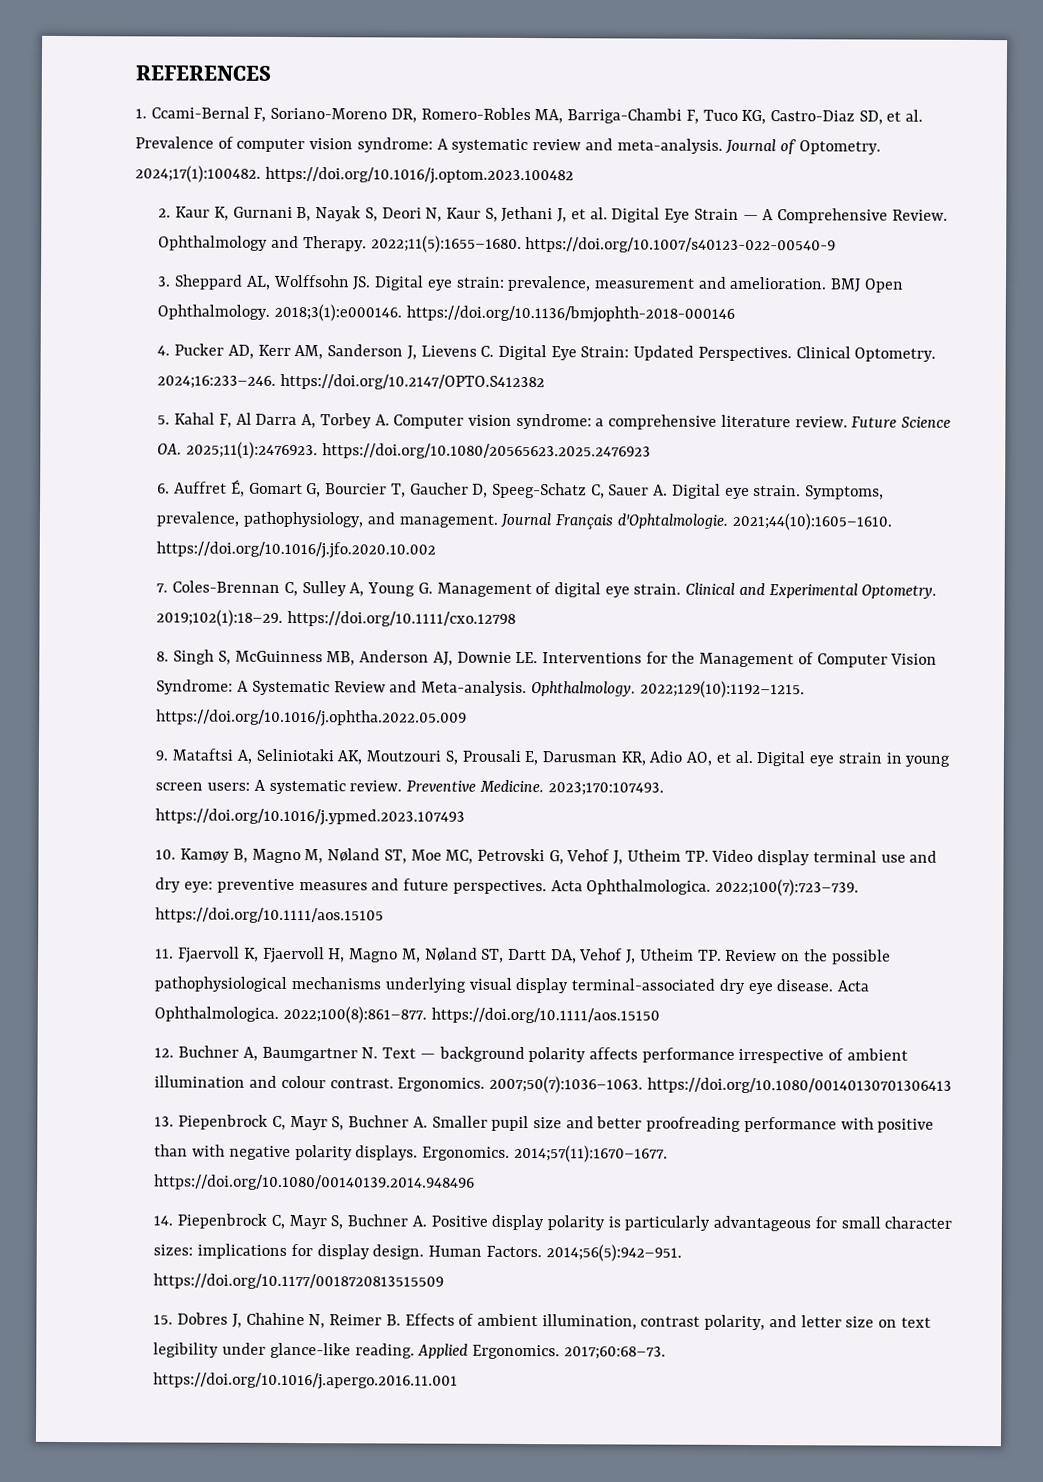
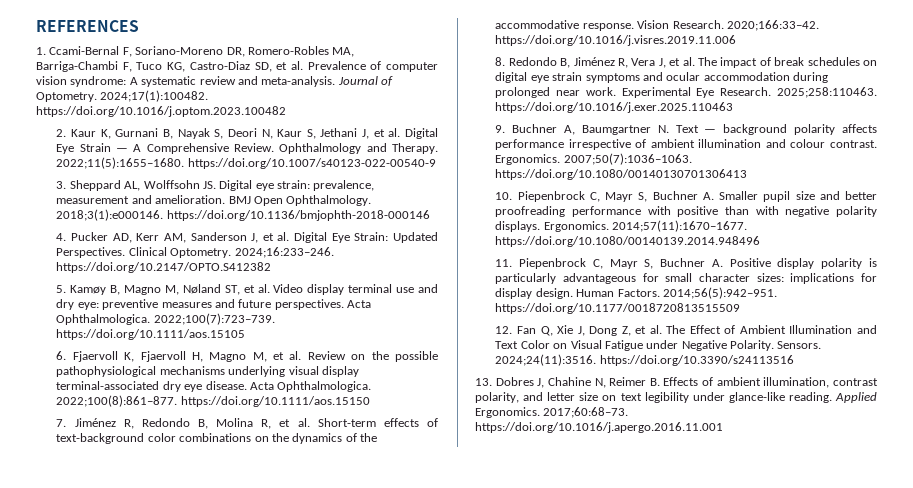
[420,345,495,357] Lievens C. -> [262,232,290,241] et al.
[174,412,952,430] [157,441,651,460] [157,479,885,500] [156,511,892,531] [156,541,437,559] [156,580,938,599] [156,609,517,627] [156,649,938,668] [156,679,805,699] [156,709,468,727] [155,748,951,767] [155,779,664,796] [155,808,466,826] [155,849,177,860] Kahal F, Al Darra A, Torbey A. Computer vision syndrome: a comprehensive literature review. Future Science OA. 2025;11(1):2476923. https://doi.org/10.1080/20565623.2025.2476923 // 6. Auffret É, Gomart G, Bourcier T, Gaucher D, Speeg-Schatz C, Sauer A. Digital eye strain. Symptoms, prevalence, pathophysiology, and management. Journal Français d'Ophtalmologie. 2021;44(10):1605–1610. https://doi.org/10.1016/j.jfo.2020.10.002 // 7. Coles-Brennan C, Sulley A, Young G. Management of digital eye strain. Clinical and Experimental Optometry. 2019;102(1):18–29. https://doi.org/10.1111/cxo.12798 // 8. Singh S, McGuinness MB, Anderson AJ, Downie LE. Interventions for the Management of Computer Vision Syndrome: A Systematic Review and Meta-analysis. Ophthalmology. 2022;129(10):1192–1215. https://doi.org/10.1016/j.ophtha.2022.05.009 // 9. Mataftsi A, Seliniotaki AK, Moutzouri S, Prousali E, Darusman KR, Adio AO, et al. Digital eye strain in young screen users: A systematic review. Preventive Medicine. 2023;170:107493. https://doi.org/10.1016/j.ypmed.2023.107493 // 10. -> (67, 289) none
[410,848,709,865] Moe MC, Petrovski G, Vehof J, Utheim TP. -> [243,284,270,293] et al.
[155,948,175,959] 11. -> [56,351,67,360] 6.
[424,947,722,964] Nøland ST, Dartt DA, Vehof J, Utheim TP. -> [273,351,302,360] et al.
[154,1047,175,1058] 12. -> [56,418,439,429] [56,433,378,444] [495,20,819,31] [495,35,737,46] [495,57,877,68] [495,72,829,83] [495,87,877,98] [495,102,734,113] [495,125,506,133] 7. Jiménez R, Redondo B, Molina R, et al. Short-term effects of text-background color combinations on the dynamics of the accommodative response. Vision Research. 2020;166:33–42. https://doi.org/10.1016/j.visres.2019.11.006 // 8. Redondo B, Jiménez R, Vera J, et al. The impact of break schedules on digital eye strain symptoms and ocular accommodation during prolonged near work. Experimental Eye Research. 2025;258:110463. https://doi.org/10.1016/j.exer.2025.110463 // 9.
[154,1116,175,1127] 13. -> [495,192,513,200] 10.
[153,1215,174,1226] 14. -> [495,259,513,267] 11.
[153,1314,174,1325] 15. -> [495,325,877,336] [495,340,822,351] [495,354,794,366] [475,378,492,386] 12. Fan Q, Xie J, Dong Z, et al. The Effect of Ambient Illumination and Text Color on Visual Fatigue under Negative Polarity. Sensors. 2024;24(11):3516. https://doi.org/10.3390/s24113516 // 13.

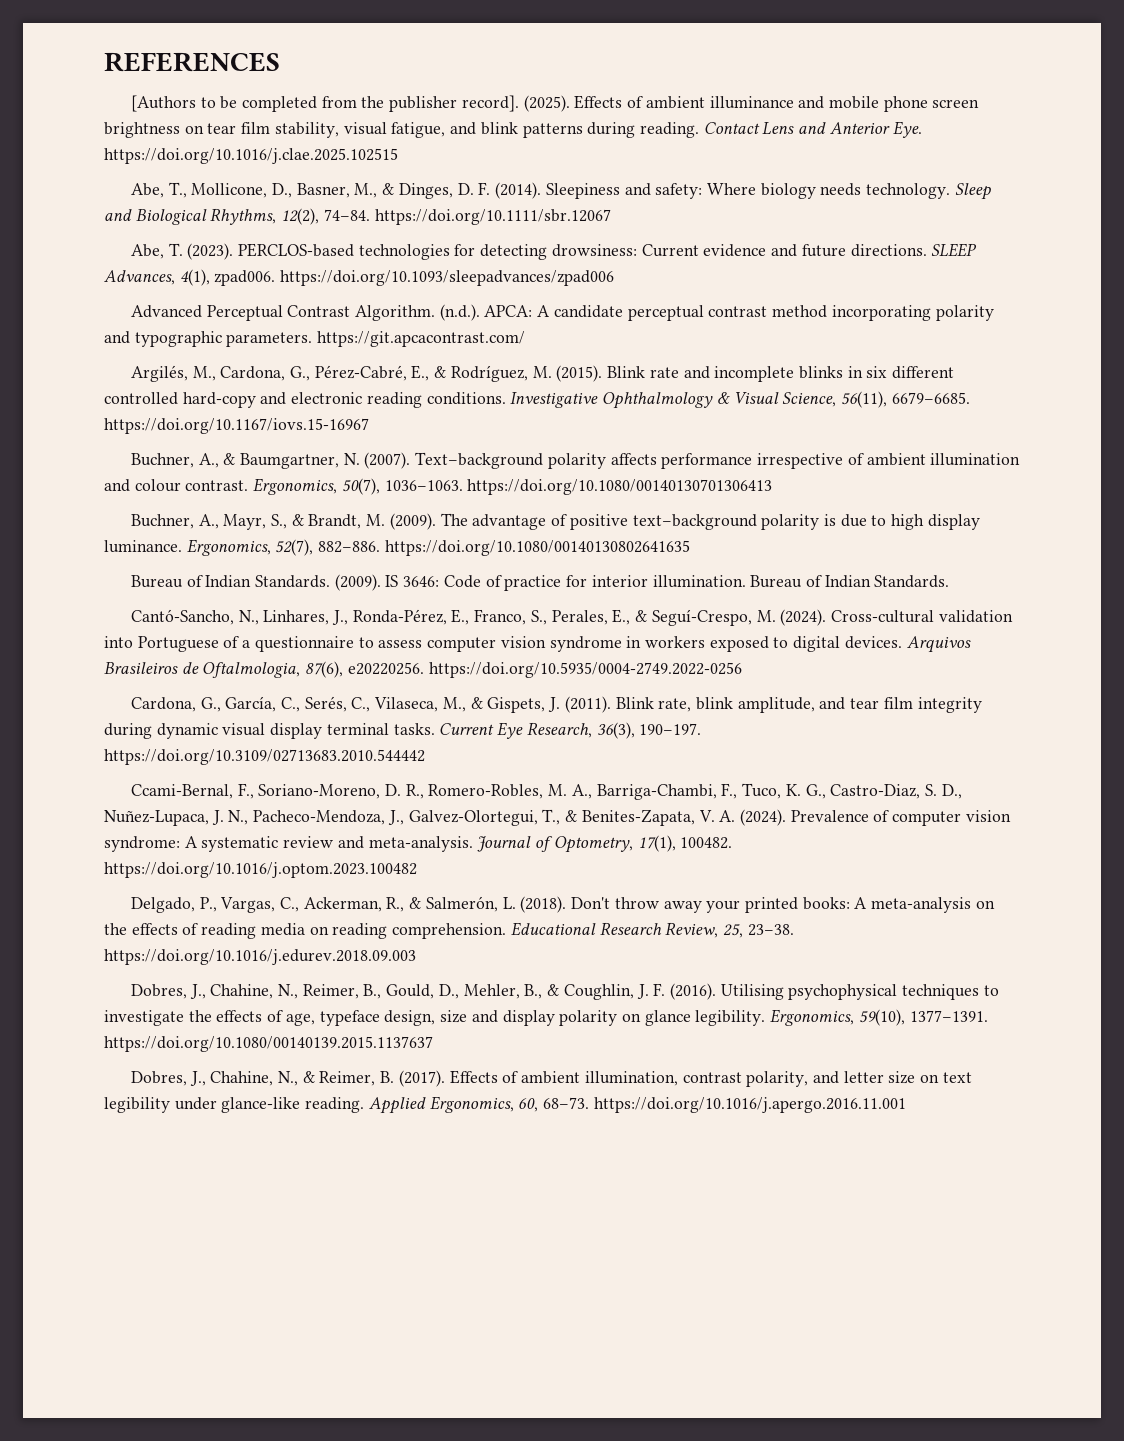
[36,46,355,57] [36,61,303,72] 1. Ccami-Bernal F, Soriano-Moreno DR, Romero-Robles MA, Barriga-Chambi F, Tuco KG, Castro-Diaz SD, et al. -> [130,95,980,112] [104,121,922,138] [104,148,398,164] [130,182,991,200] [104,208,611,225] [130,243,978,260] [104,269,615,286] [130,304,994,321] [104,331,526,347] [130,365,955,382] [104,391,970,409] [104,418,369,434] [130,452,1021,469] [104,478,773,495] [130,513,980,530] [104,539,690,556] [130,574,950,591] [130,609,1013,626] [104,636,971,653] [104,661,742,678] [130,696,982,713] [104,722,702,739] [104,749,425,765] [130,783,962,800] [104,809,786,826] [Authors to be completed from the publisher record]. (2025). Effects of ambient illuminance and mobile phone screen brightness on tear film stability, visual fatigue, and blink patterns during reading. Contact Lens and Anterior Eye. https://doi.org/10.1016/j.clae.2025.102515 // Abe, T., Mollicone, D., Basner, M., & Dinges, D. F. (2014). Sleepiness and safety: Where biology needs technology. Sleep and Biological Rhythms, 12(2), 74–84. https://doi.org/10.1111/sbr.12067 // Abe, T. (2023). PERCLOS-based technologies for detecting drowsiness: Current evidence and future directions. SLEEP Advances, 4(1), zpad006. https://doi.org/10.1093/sleepadvances/zpad006 // Advanced Perceptual Contrast Algorithm. (n.d.). APCA: A candidate perceptual contrast method incorporating polarity and typographic parameters. https://git.apcacontrast.com/ // Argilés, M., Cardona, G., Pérez-Cabré, E., & Rodríguez, M. (2015). Blink rate and incomplete blinks in six different controlled hard-copy and electronic reading conditions. Investigative Ophthalmology & Visual Science, 56(11), 6679–6685. https://doi.org/10.1167/iovs.15-16967 // Buchner, A., & Baumgartner, N. (2007). Text–background polarity affects performance irrespective of ambient illumination and colour contrast. Ergonomics, 50(7), 1036–1063. https://doi.org/10.1080/00140130701306413 // Buchner, A., Mayr, S., & Brandt, M. (2009). The advantage of positive text–background polarity is due to high display luminance. Ergonomics, 52(7), 882–886. https://doi.org/10.1080/00140130802641635 // Bureau of Indian Standards. (2009). IS 3646: Code of practice for interior illumination. Bureau of Indian Standards. // Cantó-Sancho, N., Linhares, J., Ronda-Pérez, E., Franco, S., Perales, E., & Seguí-Crespo, M. (2024). Cross-cultural validation into Portuguese of a questionnaire to assess computer vision syndrome in workers exposed to digital devices. Arquivos Brasileiros de Oftalmologia, 87(6), e20220256. https://doi.org/10.5935/0004-2749.2022-0256 // Cardona, G., García, C., Serés, C., Vilaseca, M., & Gispets, J. (2011). Blink rate, blink amplitude, and tear film integrity during dynamic visual display terminal tasks. Current Eye Research, 36(3), 190–197. https://doi.org/10.3109/02713683.2010.544442 // Ccami-Bernal, F., Soriano-Moreno, D. R., Romero-Robles, M. A., Barriga-Chambi, F., Tuco, K. G., Castro-Diaz, S. D., Nuñez-Lupaca, J. N., Pacheco-Mendoza, J., Galvez-Olortegui, T., & Benites-Zapata, V. A. (2024).
[36,90,209,102] [36,106,286,117] [56,128,438,139] [56,143,438,154] [56,157,436,169] [56,180,375,191] [56,195,372,206] [56,209,430,221] [56,232,439,243] [56,247,334,258] [56,262,272,273] [56,284,438,295] [56,299,372,310] [56,313,275,325] [56,329,246,340] [56,351,439,362] [56,366,359,377] [56,381,372,392] [56,395,370,407] [56,418,439,429] [56,433,378,444] [495,20,819,31] [495,35,737,46] [495,57,877,68] [495,72,829,83] [495,87,877,98] [495,102,734,113] [495,124,877,135] [495,139,877,150] [495,153,692,165] [495,169,748,180] [495,191,877,202] [495,206,877,217] [495,220,748,232] [495,236,761,247] [495,258,877,269] [495,273,877,284] [495,287,777,299] [495,303,741,314] [495,325,877,336] [495,340,822,351] [495,354,794,366] [475,377,660,388] Optometry. 2024;17(1):100482. https://doi.org/10.1016/j.optom.2023.100482 // 2. Kaur K, Gurnani B, Nayak S, Deori N, Kaur S, Jethani J, et al. Digital Eye Strain — A Comprehensive Review. Ophthalmology and Therapy. 2022;11(5):1655–1680. https://doi.org/10.1007/s40123-022-00540-9 // 3. Sheppard AL, Wolffsohn JS. Digital eye strain: prevalence, measurement and amelioration. BMJ Open Ophthalmology. 2018;3(1):e000146. https://doi.org/10.1136/bmjophth-2018-000146 // 4. Pucker AD, Kerr AM, Sanderson J, et al. Digital Eye Strain: Updated Perspectives. Clinical Optometry. 2024;16:233–246. https://doi.org/10.2147/OPTO.S412382 // 5. Kamøy B, Magno M, Nøland ST, et al. Video display terminal use and dry eye: preventive measures and future perspectives. Acta Ophthalmologica. 2022;100(7):723–739. https://doi.org/10.1111/aos.15105 // 6. Fjaervoll K, Fjaervoll H, Magno M, et al. Review on the possible pathophysiological mechanisms underlying visual display terminal-associated dry eye disease. Acta Ophthalmologica. 2022;100(8):861–877. https://doi.org/10.1111/aos.15150 // 7. Jiménez R, Redondo B, Molina R, et al. Short-term effects of text-background color combinations on the dynamics of the accommodative response. Vision Research. 2020;166:33–42. https://doi.org/10.1016/j.visres.2019.11.006 // 8. Redondo B, Jiménez R, Vera J, et al. The impact of break schedules on digital eye strain symptoms and ocular accommodation during prolonged near work. Experimental Eye Research. 2025;258:110463. https://doi.org/10.1016/j.exer.2025.110463 // 9. Buchner A, Baumgartner N. Text — background polarity affects performance irrespective of ambient illumination and colour contrast. Ergonomics. 2007;50(7):1036–1063. https://doi.org/10.1080/00140130701306413 // 10. Piepenbrock C, Mayr S, Buchner A. Smaller pupil size and better proofreading performance with positive than with negative polarity displays. Ergonomics. 2014;57(11):1670–1677. https://doi.org/10.1080/00140139.2014.948496 // 11. Piepenbrock C, Mayr S, Buchner A. Positive display polarity is particularly advantageous for small character sizes: implications for display design. Human Factors. 2014;56(5):942–951. https://doi.org/10.1177/0018720813515509 // 12. Fan Q, Xie J, Dong Z, et al. The Effect of Ambient Illumination and Text Color on Visual Fatigue under Negative Polarity. Sensors. 2024;24(11):3516. https://doi.org/10.3390/s24113516 // 13. Dobres J, Chahine N, Reimer B. -> [553,835,733,853] [104,862,417,878] [130,896,995,913] [104,922,794,939] [104,949,416,965] [130,983,999,1000] [104,1009,988,1026] [104,1036,433,1052] [130,1070,445,1087] Optometry, 17(1), 100482. https://doi.org/10.1016/j.optom.2023.100482 // Delgado, P., Vargas, C., Ackerman, R., & Salmerón, L. (2018). Don't throw away your printed books: A meta-analysis on the effects of reading media on reading comprehension. Educational Research Review, 25, 23–38. https://doi.org/10.1016/j.edurev.2018.09.003 // Dobres, J., Chahine, N., Reimer, B., Gould, D., Mehler, B., & Coughlin, J. F. (2016). Utilising psychophysical techniques to investigate the effects of age, typeface design, size and display polarity on glance legibility. Ergonomics, 59(10), 1377–1391. https://doi.org/10.1080/00140139.2015.1137637 // Dobres, J., Chahine, N., & Reimer, B. (2017).
[475,407,629,418] Ergonomics. 2017;60:68–73. -> [429,1096,590,1113] Ergonomics, 60, 68–73.

